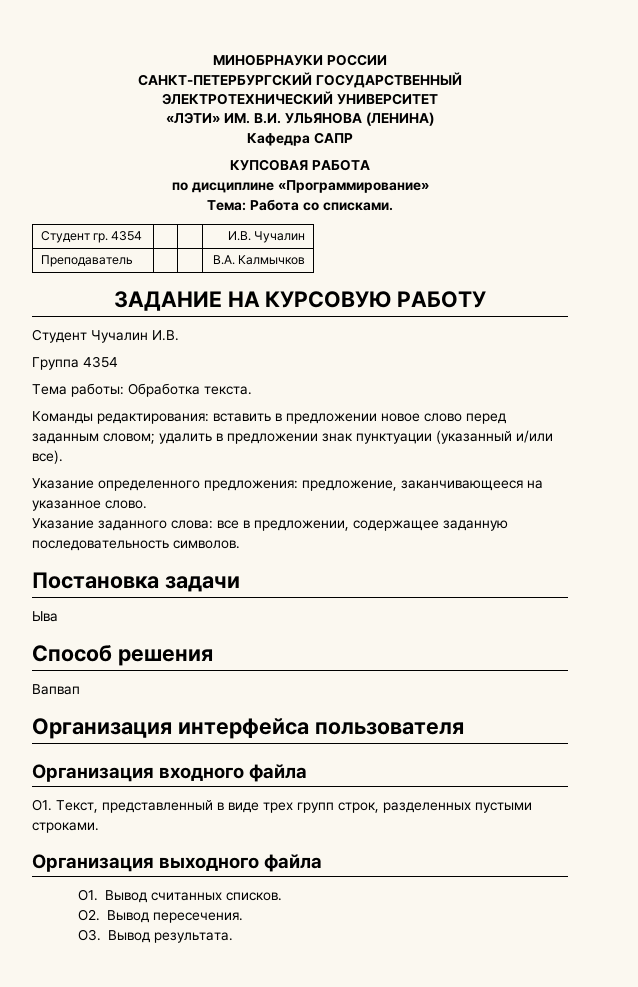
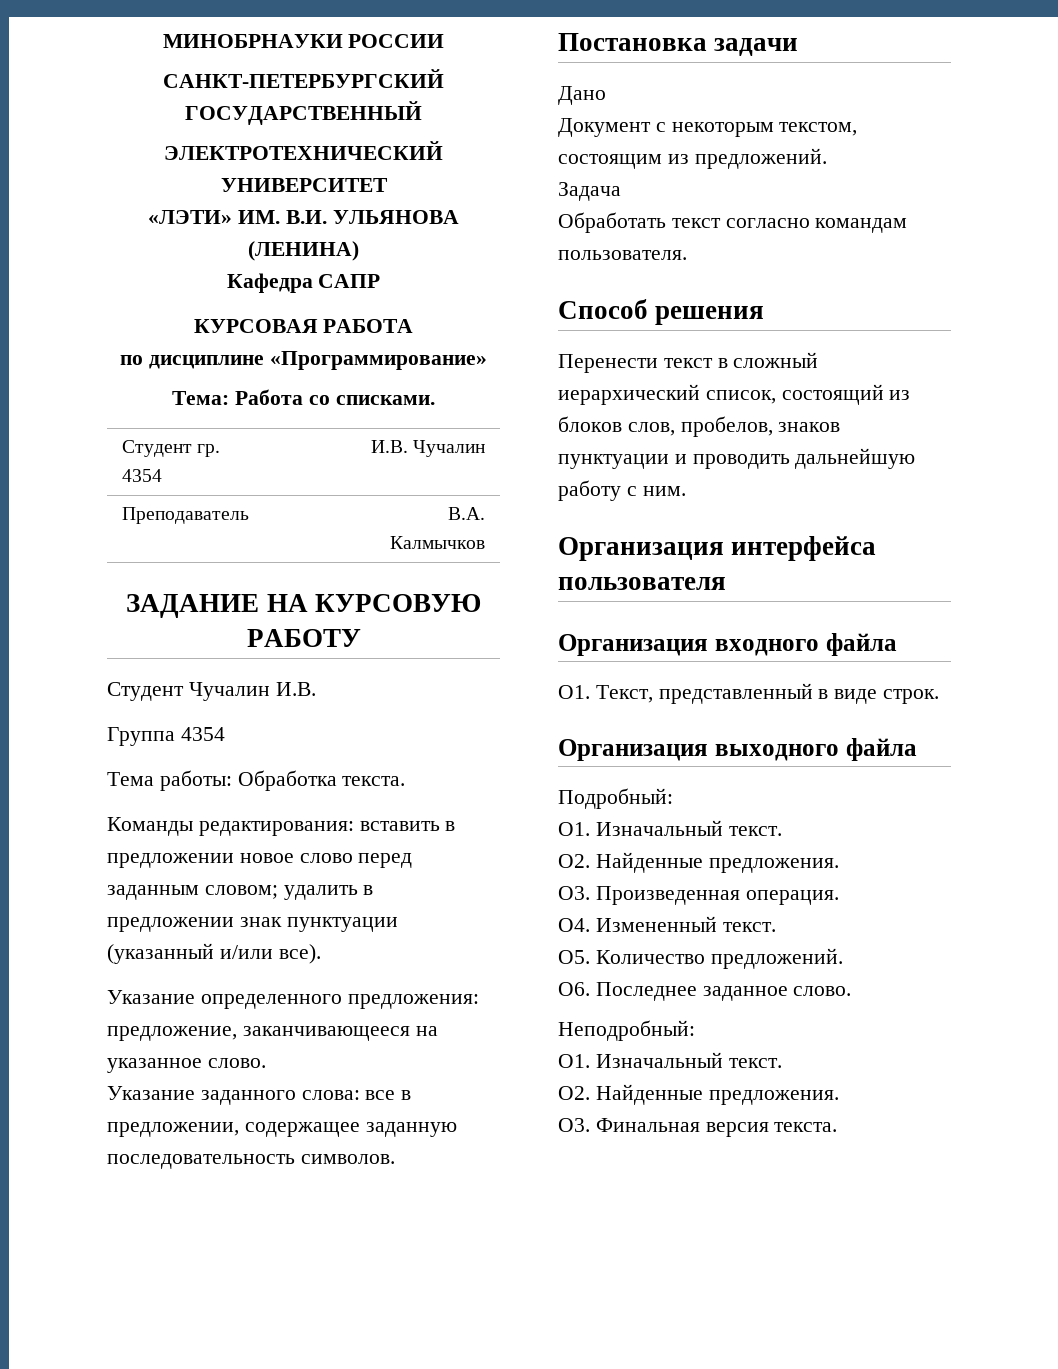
[230,159,308,171] КУПСОВАЯ -> [193,319,318,333] КУРСОВАЯ
[32,611,58,622] [32,645,213,666] [32,684,80,695] Ыва // Способ решения // Вапвап -> [558,86,606,105] [558,118,858,137] [558,148,827,169] [558,182,621,201] [558,212,908,233] [558,250,687,260] [558,299,765,325] [558,352,819,373] [558,384,911,405] [558,416,841,437] [558,448,916,469] [558,480,686,501] Дано // Документ с некоторым текстом, состоящим из предложений. // Задача // Обработать текст согласно командам пользователя. // Способ решения // Перенести текст в сложный иерархический список, состоящий из блоков слов, пробелов, знаков пунктуации и проводить дальнейшую работу с ним.
[263,802,532,813] [32,822,99,833] [32,854,323,872] [77,889,282,903] [77,909,243,923] [77,929,233,943] трех групп строк, разделенных пустыми строками. // Организация выходного файла // O1. Вывод считанных списков. // O2. Вывод пересечения. // O3. Вывод результата. -> [883,689,940,704] [558,738,917,761] [558,788,673,809] [558,820,782,836] [558,852,839,873] [558,886,839,905] [558,916,776,932] [558,948,843,969] [558,982,852,1001] [558,1020,695,1041] [558,1052,782,1068] [558,1084,839,1105] [558,1118,838,1137] строк. // Организация выходного файла // Подробный: // О1. Изначальный текст. // О2. Найденные предложения. // О3. Произведенная операция. // О4. Измененный текст. // О5. Количество предложений. // О6. Последнее заданное слово. // Неподробный: // О1. Изначальный текст. // О2. Найденные предложения. // О3. Финальная версия текста.

